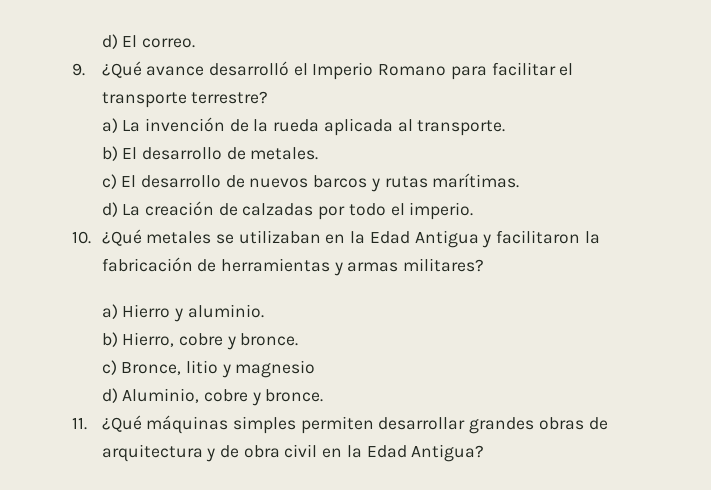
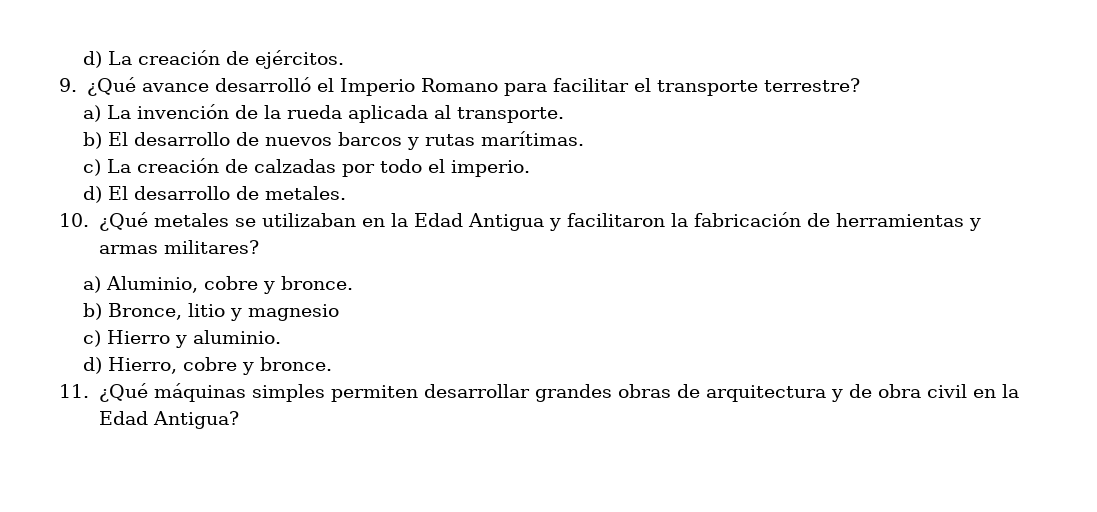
[101,34,195,49] d) El correo. -> [83,50,345,69] d) La creación de ejércitos.
[250,147,319,160] [101,174,245,189] metales. // c) El desarrollo de -> (260, 139) none
[101,202,118,217] d) -> [83,159,102,176] c)
(474, 211) none -> [83,186,347,203] // d) El desarrollo de metales.
[122,304,264,322] [101,332,299,350] [101,360,117,375] Hierro y aluminio. // b) Hierro, cobre y bronce. // c) -> [106,276,354,294] [83,303,103,320] Aluminio, cobre y bronce. // b)
[101,388,200,403] // d) Aluminio, -> [83,330,282,348] [83,357,178,374] // c) Hierro y aluminio. // d) Hierro,

